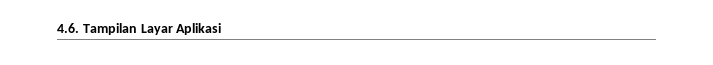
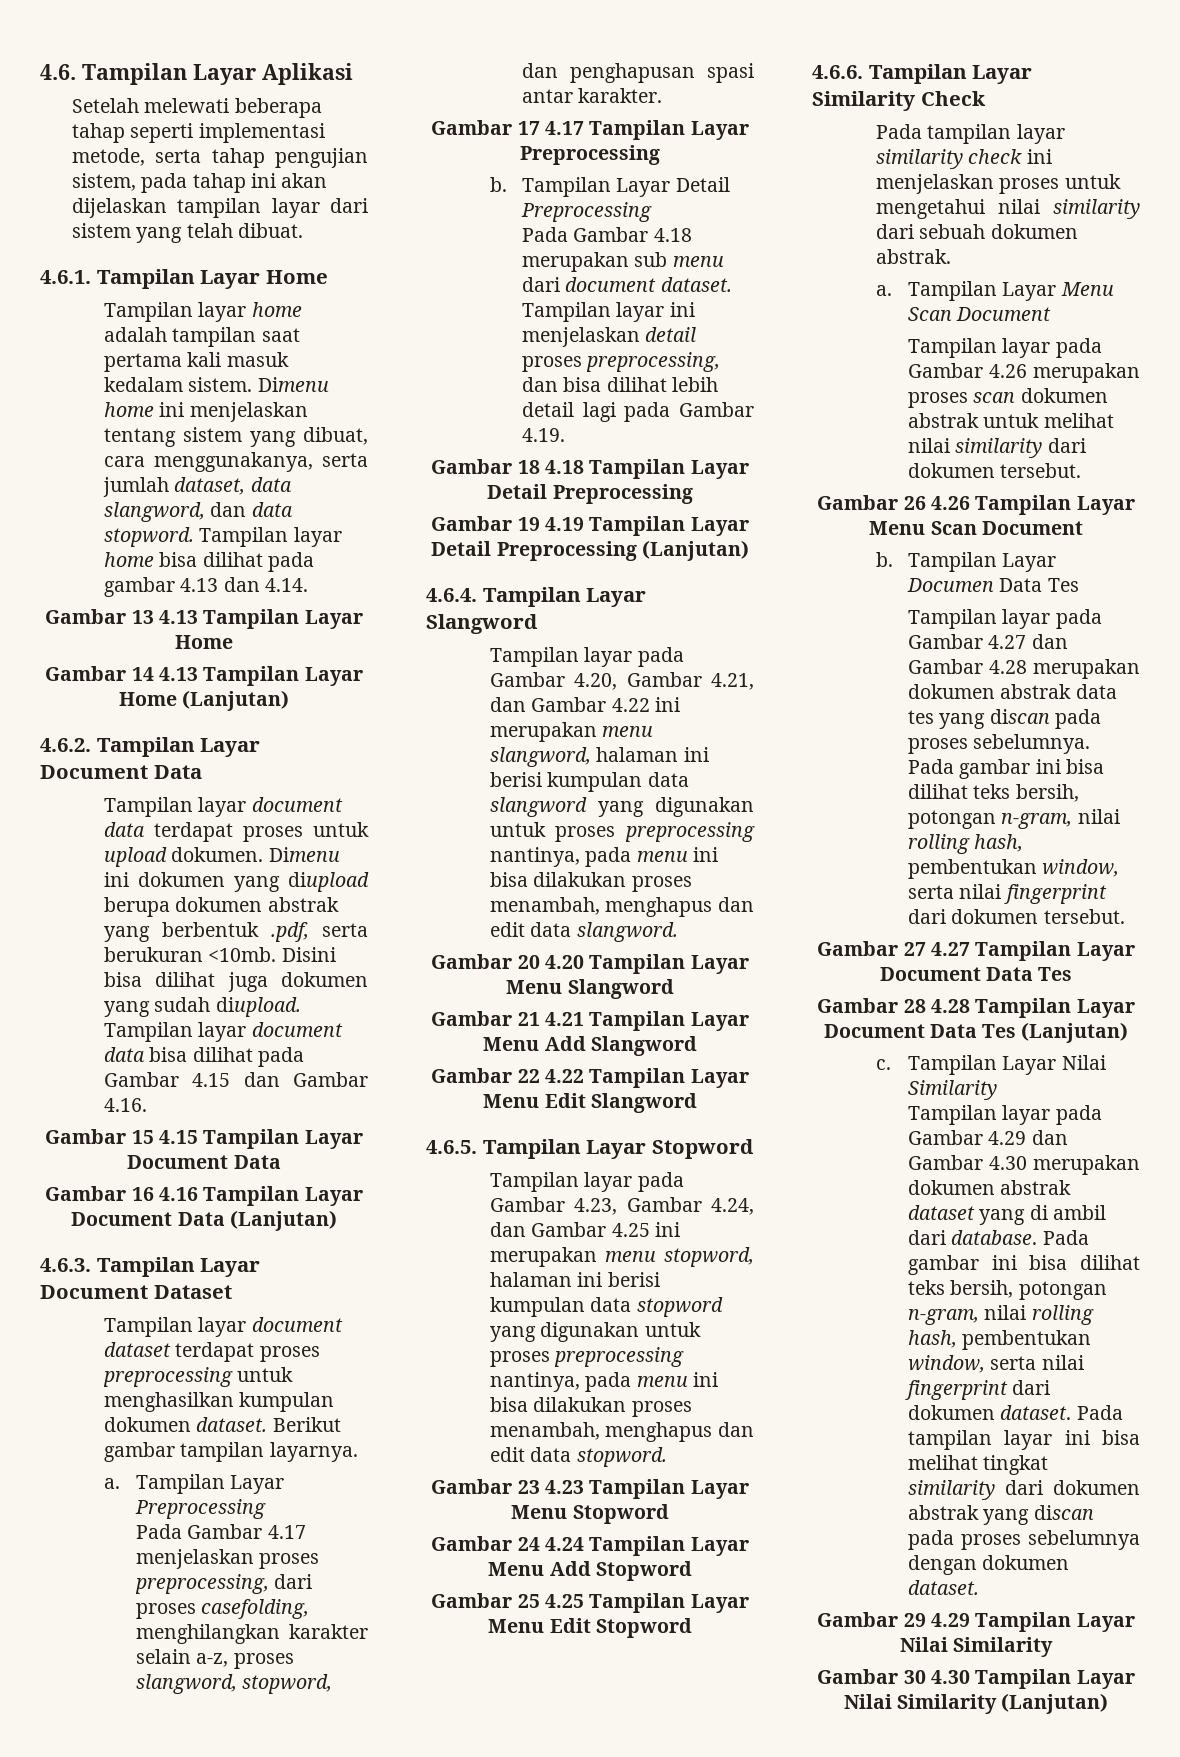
(222, 29) none -> [71,98,322,118] [71,123,325,143] [71,148,368,168] [71,173,328,193] [71,198,368,218] [71,223,303,243] [40,269,328,289] [103,302,302,322] [103,327,300,347] [103,352,289,372] [103,377,329,392] [103,402,308,422] [103,427,368,447] [103,452,368,472] [102,477,292,497] [103,502,293,522] [103,527,342,547] [103,552,314,572] [103,577,308,597] [45,609,363,629] [175,635,233,649] [45,666,363,686] [118,690,290,711] [40,737,261,757] [40,765,202,779] [103,797,343,817] [103,822,369,842] [103,847,340,867] [103,872,369,892] [103,897,339,917] [103,922,368,942] [103,947,336,962] [103,972,368,992] [103,997,301,1017] [103,1022,343,1042] [103,1047,304,1067] [103,1072,368,1087] [103,1098,147,1112] [45,1129,363,1149] [127,1155,281,1169] [45,1186,363,1206] [71,1210,337,1231] [40,1257,261,1277] [40,1285,232,1299] [103,1317,343,1337] [103,1342,320,1362] [102,1367,294,1387] [103,1392,335,1412] [103,1417,341,1432] [103,1442,358,1462] [103,1474,285,1494] [134,1499,266,1519] [135,1524,306,1539] [135,1549,320,1569] [134,1574,313,1594] [135,1599,310,1619] [135,1624,368,1644] [135,1649,294,1669] [135,1674,333,1694] [521,63,754,83] [521,88,663,103] [431,120,749,140] [520,145,660,165] [489,177,730,197] [520,202,652,222] [521,227,692,242] [521,252,724,272] [521,277,732,292] [521,302,695,322] [521,327,697,347] [521,352,721,372] [521,377,718,392] [521,402,754,422] [521,428,565,442] [431,459,749,479] [487,484,693,504] [431,516,749,536] [431,540,749,561] [426,587,647,607] [426,614,538,634] [489,647,684,667] [489,672,754,690] [489,697,680,712] [489,722,654,742] [489,747,709,767] [489,772,689,792] [489,797,754,817] [489,822,755,842] [489,847,718,867] [489,872,692,892] [489,897,754,917] [489,922,678,942] [431,954,749,974] [506,979,674,999] [431,1011,749,1031] [483,1036,697,1056] [431,1068,749,1088] [483,1093,697,1113] [426,1139,754,1159] [489,1172,684,1192] [489,1197,754,1215] [489,1222,680,1237] [489,1247,754,1267] [489,1272,660,1287] [489,1297,723,1317] [489,1322,701,1342] [489,1347,685,1367] [489,1372,718,1392] [489,1397,692,1417] [489,1422,754,1442] [489,1447,667,1467] [431,1479,749,1499] [511,1504,669,1524] [431,1536,749,1556] [488,1561,692,1581] [431,1593,749,1613] [488,1618,692,1638] [812,64,1033,84] [812,91,986,111] [875,124,1065,144] [875,149,1052,169] [875,174,1121,194] [875,199,1140,219] [875,224,1078,239] [875,249,951,264] [875,281,1114,301] [907,307,1052,321] [907,338,1102,358] [907,363,1140,383] [907,388,1108,408] [907,413,1114,428] [907,438,1086,458] [907,463,1082,478] [817,495,1135,515] [869,521,1083,535] [875,552,1057,572] [906,578,1079,592] [907,609,1102,629] [907,634,1068,649] [907,659,1140,679] [907,684,1117,699] [907,709,1101,729] [907,734,1091,754] [907,759,1104,779] [907,784,1079,802] [907,809,1120,829] [907,834,1024,854] [907,859,1120,879] [907,884,1107,904] [907,909,1125,924] [817,941,1135,961] [879,967,1073,981] [817,998,1135,1018] [823,1022,1129,1043] [875,1055,1106,1075] [907,1080,997,1100] [907,1105,1102,1125] [907,1130,1068,1145] [907,1155,1140,1175] [907,1180,1072,1195] [907,1205,1106,1225] [907,1230,1089,1245] [907,1255,1140,1275] [907,1280,1107,1300] [907,1305,1094,1325] [907,1330,1092,1350] [907,1355,1084,1373] [904,1380,1051,1400] [907,1405,1123,1420] [907,1430,1140,1450] [907,1455,1049,1475] [907,1480,1140,1500] [907,1505,1094,1525] [907,1530,1140,1550] [907,1555,1070,1575] [907,1580,979,1595] [817,1612,1135,1632] [899,1637,1054,1657] [817,1669,1135,1689] [843,1693,1109,1714] // Setelah melewati beberapa tahap seperti implementasi metode, serta tahap pengujian sistem, pada tahap ini akan dijelaskan tampilan layar dari sistem yang telah dibuat. // 4.6.1. Tampilan Layar Home // Tampilan layar home adalah tampilan saat pertama kali masuk kedalam sistem. Dimenu home ini menjelaskan tentang sistem yang dibuat, cara menggunakanya, serta jumlah dataset, data slangword, dan data stopword. Tampilan layar home bisa dilihat pada gambar 4.13 dan 4.14. // Gambar 13 4.13 Tampilan Layar Home // Gambar 14 4.13 Tampilan Layar Home (Lanjutan) // 4.6.2. Tampilan Layar Document Data // Tampilan layar document data terdapat proses untuk upload dokumen. Dimenu ini dokumen yang diupload berupa dokumen abstrak yang berbentuk .pdf, serta berukuran <10mb. Disini bisa dilihat juga dokumen yang sudah diupload. Tampilan layar document data bisa dilihat pada Gambar 4.15 dan Gambar 4.16. // Gambar 15 4.15 Tampilan Layar Document Data // Gambar 16 4.16 Tampilan Layar Document Data (Lanjutan) // 4.6.3. Tampilan Layar Document Dataset // Tampilan layar document dataset terdapat proses preprocessing untuk menghasilkan kumpulan dokumen dataset. Berikut gambar tampilan layarnya. // a. Tampilan Layar Preprocessing // Pada Gambar 4.17 menjelaskan proses preprocessing, dari proses casefolding, menghilangkan karakter selain a-z, proses slangword, stopword, dan penghapusan spasi antar karakter. // Gambar 17 4.17 Tampilan Layar Preprocessing // b. Tampilan Layar Detail Preprocessing // Pada Gambar 4.18 merupakan sub menu dari document dataset. Tampilan layar ini menjelaskan detail proses preprocessing, dan bisa dilihat lebih detail lagi pada Gambar 4.19. // Gambar 18 4.18 Tampilan Layar Detail Preprocessing // Gambar 19 4.19 Tampilan Layar Detail Preprocessing (Lanjutan) // 4.6.4. Tampilan Layar Slangword // Tampilan layar pada Gambar 4.20, Gambar 4.21, dan Gambar 4.22 ini merupakan menu slangword, halaman ini berisi kumpulan data slangword yang digunakan untuk proses preprocessing nantinya, pada menu ini bisa dilakukan proses menambah, menghapus dan edit data slangword. // Gambar 20 4.20 Tampilan Layar Menu Slangword // Gambar 21 4.21 Tampilan Layar Menu Add Slangword // Gambar 22 4.22 Tampilan Layar Menu Edit Slangword // 4.6.5. Tampilan Layar Stopword // Tampilan layar pada Gambar 4.23, Gambar 4.24, dan Gambar 4.25 ini merupakan menu stopword, halaman ini berisi kumpulan data stopword yang digunakan untuk proses preprocessing nantinya, pada menu ini bisa dilakukan proses menambah, menghapus dan edit data stopword. // Gambar 23 4.23 Tampilan Layar Menu Stopword // Gambar 24 4.24 Tampilan Layar Menu Add Stopword // Gambar 25 4.25 Tampilan Layar Menu Edit Stopword // 4.6.6. Tampilan Layar Similarity Check // Pada tampilan layar similarity check ini menjelaskan proses untuk mengetahui nilai similarity dari sebuah dokumen abstrak. // a. Tampilan Layar Menu Scan Document // Tampilan layar pada Gambar 4.26 merupakan proses scan dokumen abstrak untuk melihat nilai similarity dari dokumen tersebut. // Gambar 26 4.26 Tampilan Layar Menu Scan Document // b. Tampilan Layar Documen Data Tes // Tampilan layar pada Gambar 4.27 dan Gambar 4.28 merupakan dokumen abstrak data tes yang discan pada proses sebelumnya. Pada gambar ini bisa dilihat teks bersih, potongan n-gram, nilai rolling hash, pembentukan window, serta nilai fingerprint dari dokumen tersebut. // Gambar 27 4.27 Tampilan Layar Document Data Tes // Gambar 28 4.28 Tampilan Layar Document Data Tes (Lanjutan) // c. Tampilan Layar Nilai Similarity // Tampilan layar pada Gambar 4.29 dan Gambar 4.30 merupakan dokumen abstrak dataset yang di ambil dari database. Pada gambar ini bisa dilihat teks bersih, potongan n-gram, nilai rolling hash, pembentukan window, serta nilai fingerprint dari dokumen dataset. Pada tampilan layar ini bisa melihat tingkat similarity dari dokumen abstrak yang discan pada proses sebelumnya dengan dokumen dataset. // Gambar 29 4.29 Tampilan Layar Nilai Similarity // Gambar 30 4.30 Tampilan Layar Nilai Similarity (Lanjutan)

